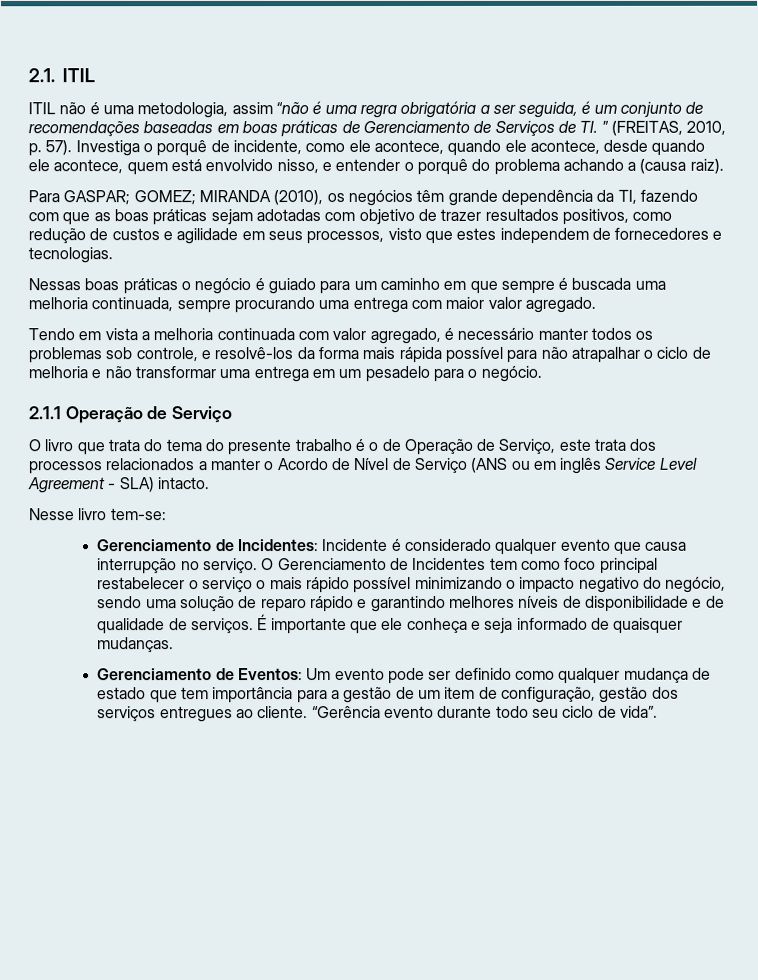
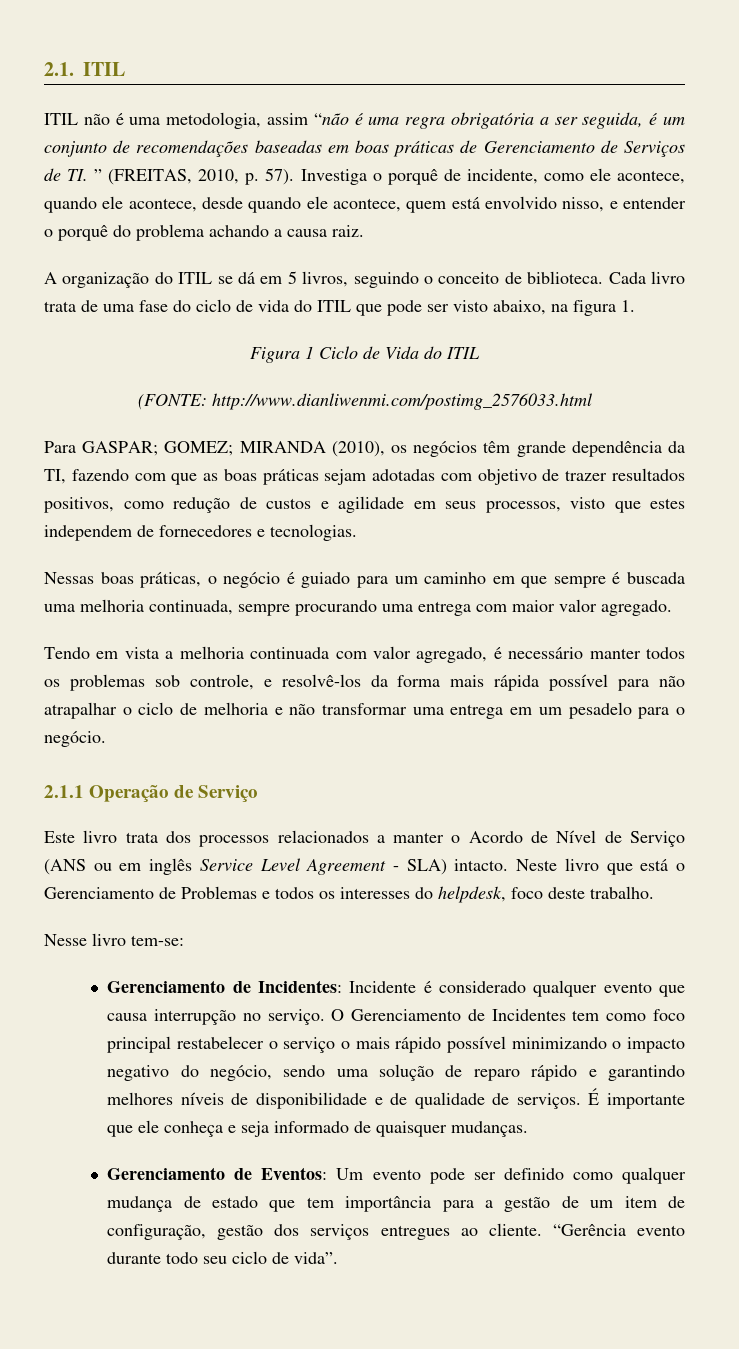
[639,158,724,174] (causa raiz). -> [287,225,364,237] [44,271,685,288] [44,299,635,316] [250,346,480,363] [137,393,593,410] causa raiz. // A organização do ITIL se dá em 5 livros, seguindo o conceito de biblioteca. Cada livro trata de uma fase do ciclo de vida do ITIL que pode ser visto abaixo, na figura 1. // Figura 1 Ciclo de Vida do ITIL // (FONTE: http://www.dianliwenmi.com/postimg_2576033.html
[122,278,178,295] práticas -> [140,572,202,588] práticas,
[28,438,591,456] O livro que trata do tema do presente trabalho é o de Operação de Serviço, este -> [44,830,118,843] Este livro
(209, 483) none -> [516,858,685,875] [44,886,654,903] Neste livro que está o Gerenciamento de Problemas e todos os interesses do helpdesk, foco deste trabalho.

